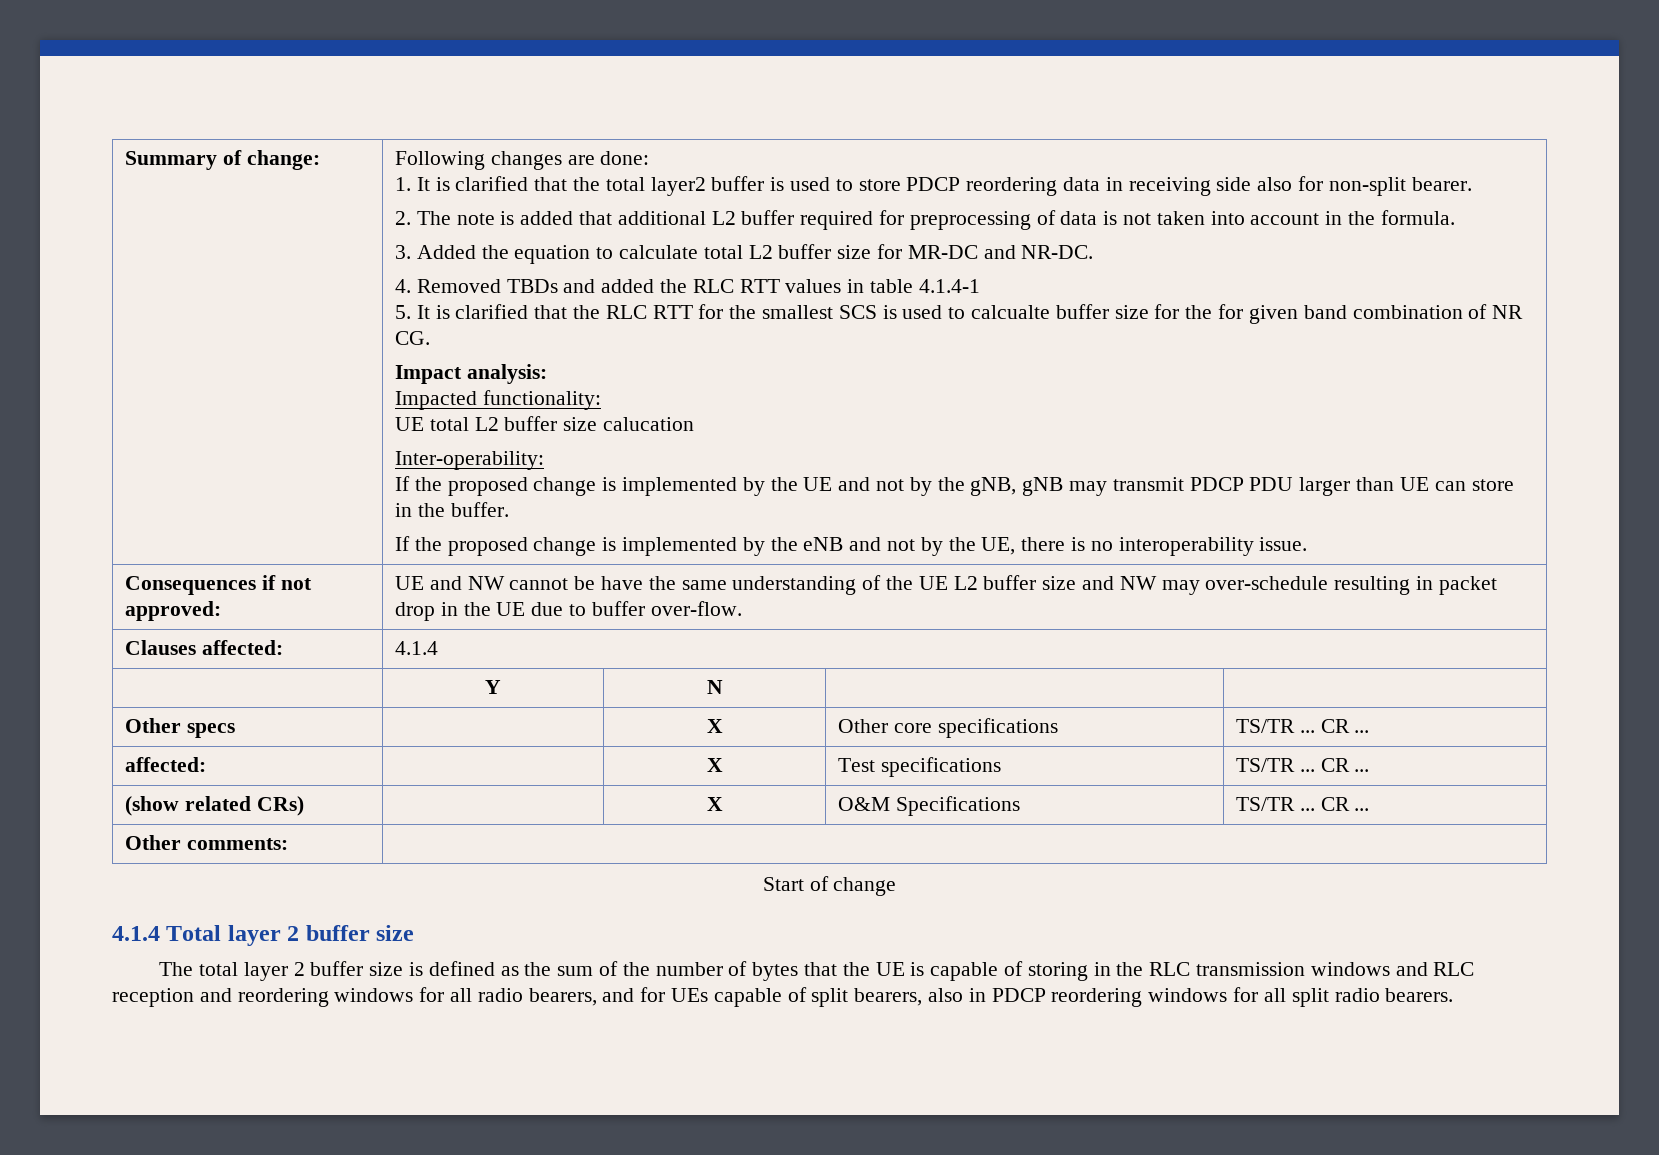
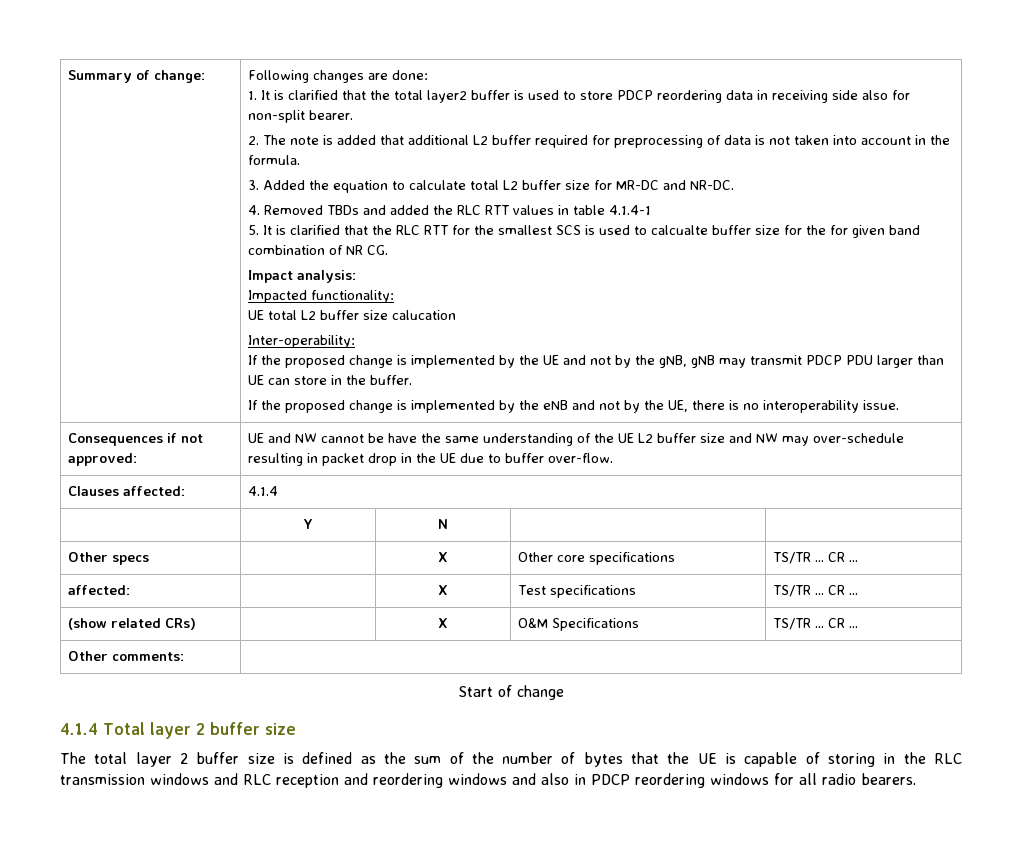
[419,987,923,1007] for all radio bearers, and for UEs capable of split bearers, -> [512,773,536,785] and
[1291,988,1329,1007] split -> (817, 779) none

